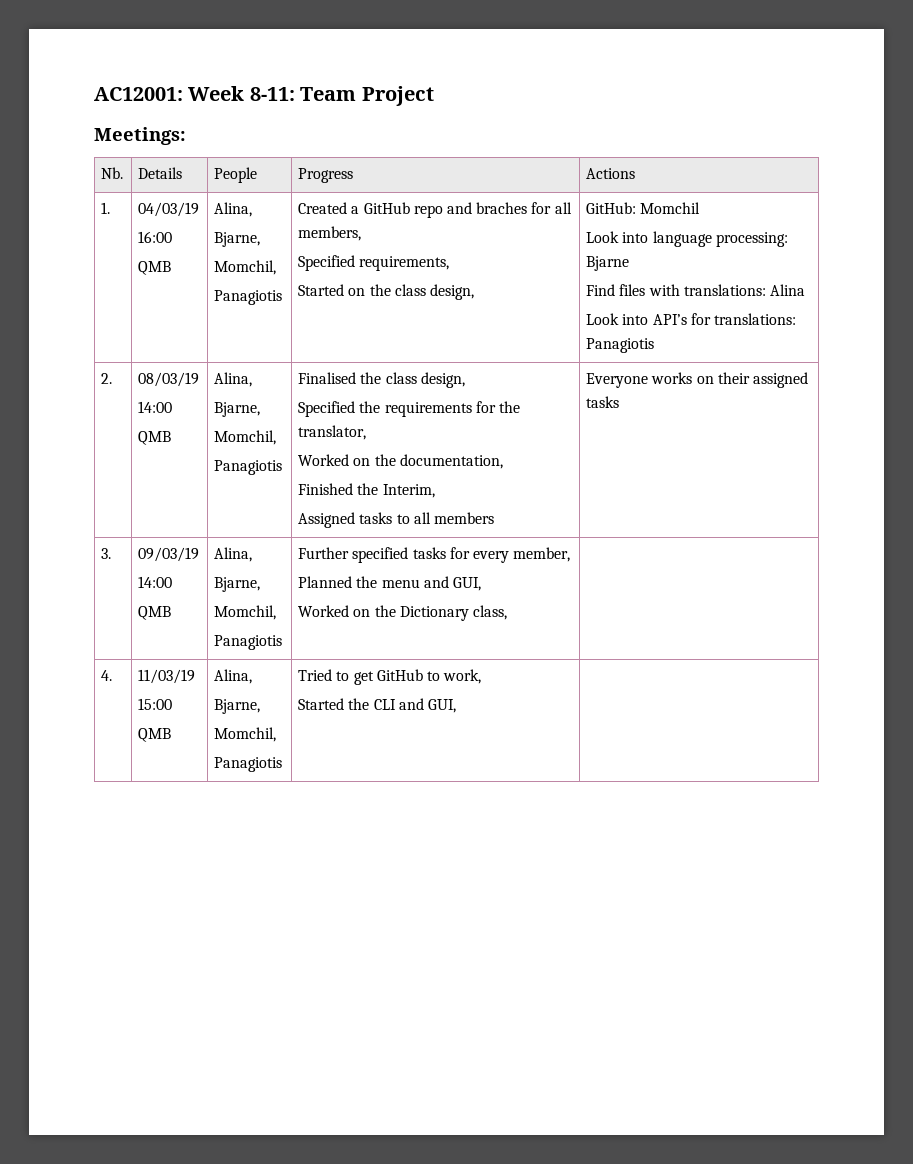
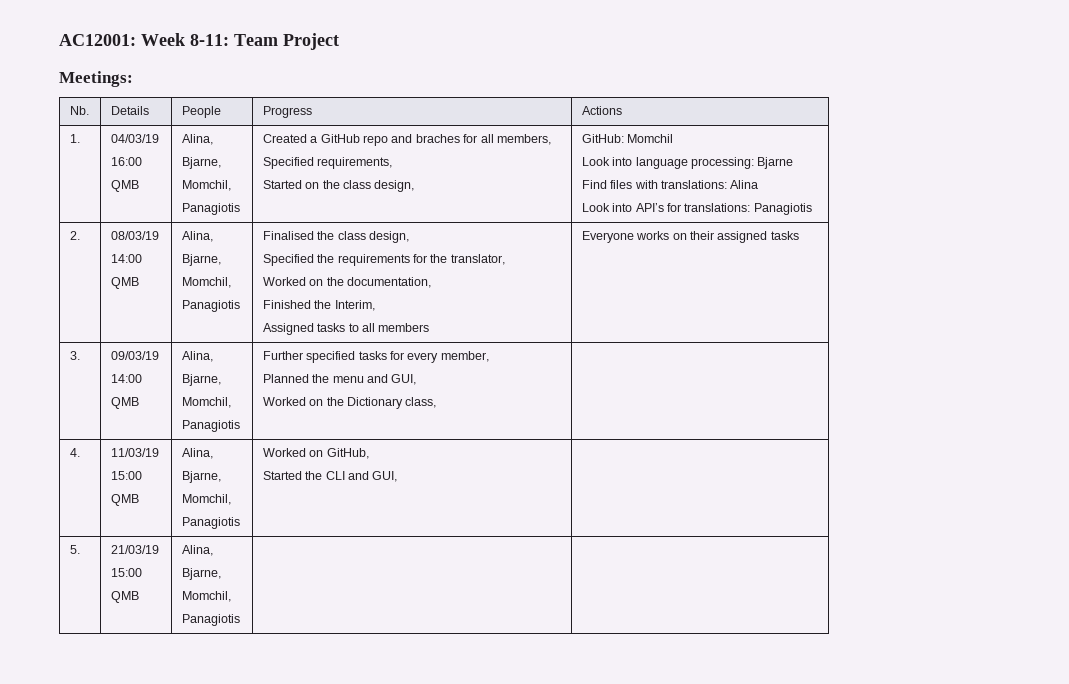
[298,669,482,685] Tried to get GitHub to work, -> [262,448,369,459] Worked on GitHub,
(456, 706) none -> [69,545,80,554] [110,545,159,554] [110,568,142,577] [110,591,139,603] [181,545,213,556] [181,568,221,580] [181,591,231,602] [181,614,240,626] // 5. | 21/03/19 // 15:00 // QMB | Alina, // Bjarne, // Momchil, // Panagiotis | |

